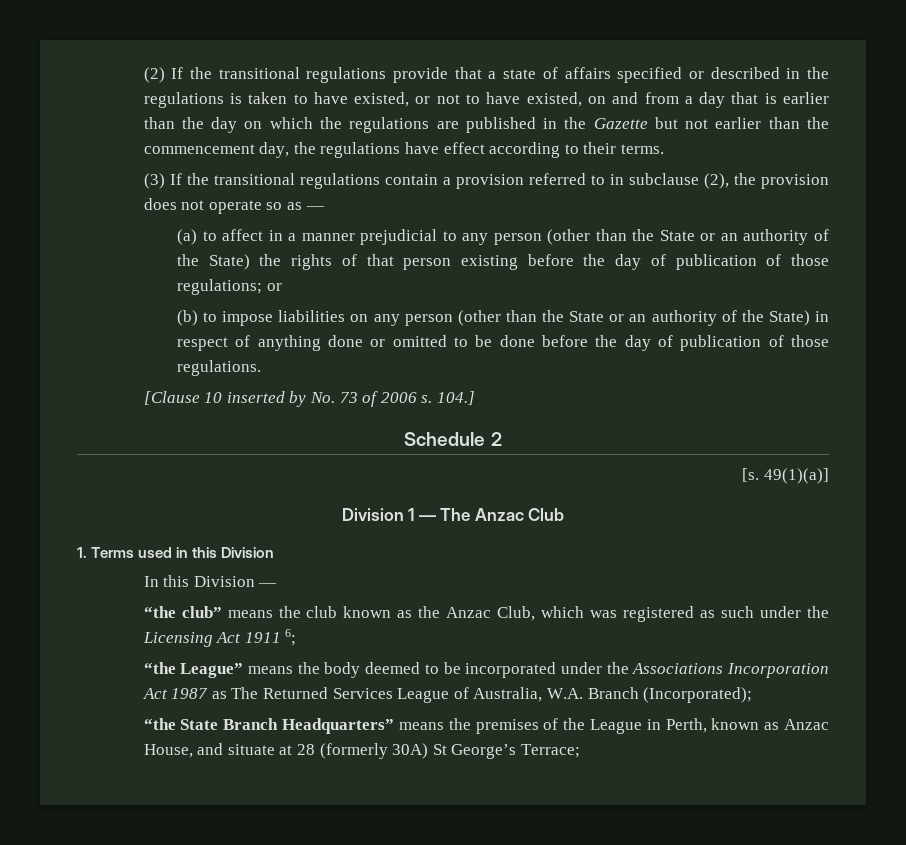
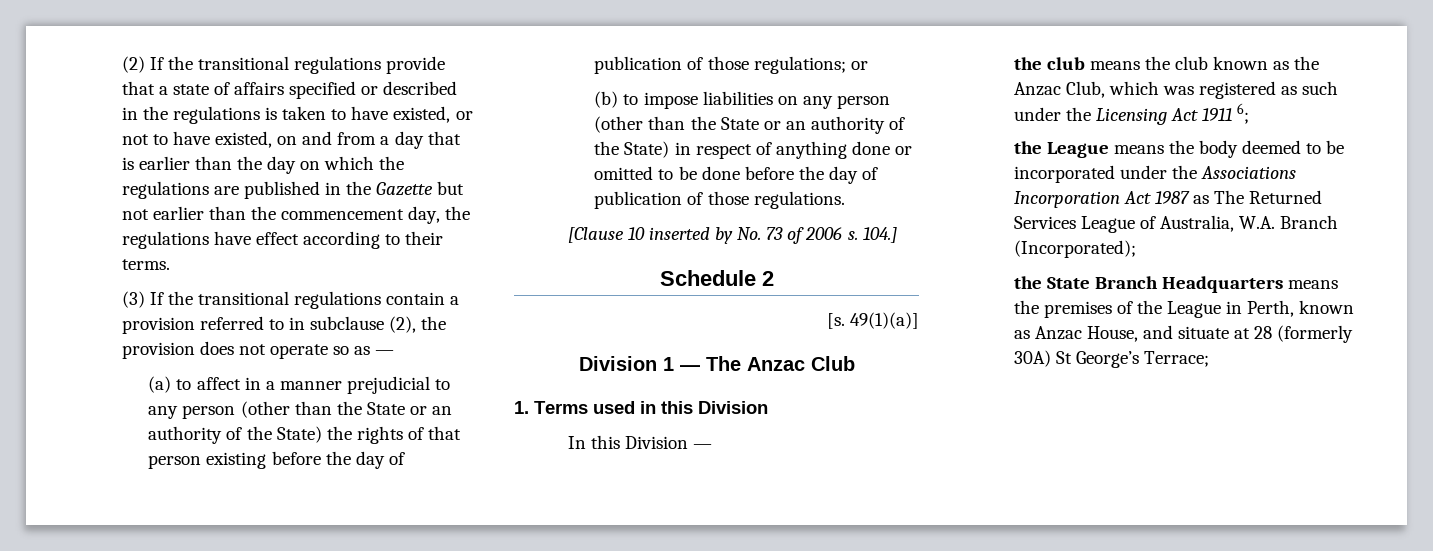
[143,606,222,618] “the club” -> [1013,57,1085,70] the club
[143,662,244,678] “the League” -> [1013,141,1109,158] the League
[143,718,176,730] “the -> [1013,276,1042,289] the
[282,718,395,734] Headquarters” -> [1161,276,1283,293] Headquarters

